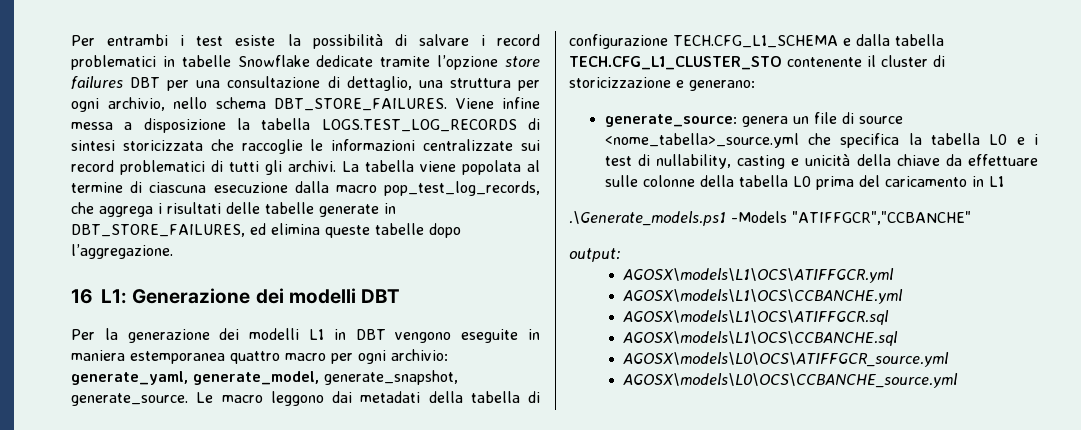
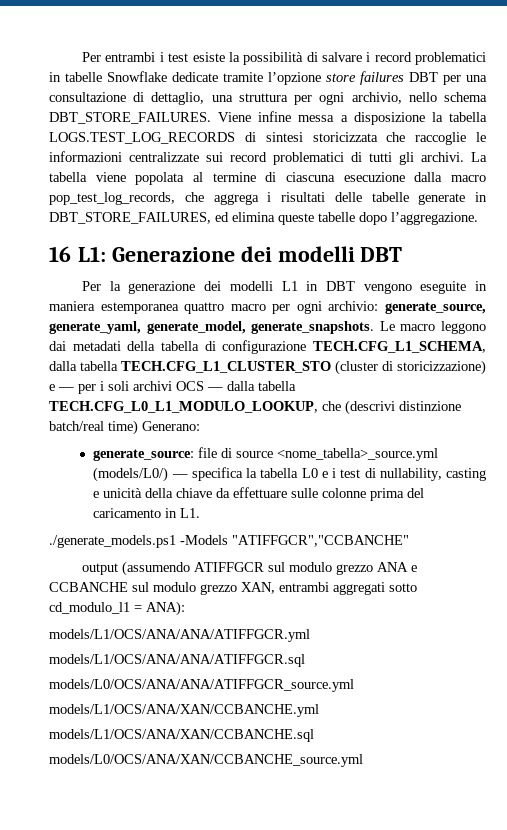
(448, 355) none -> [385,302,486,314] generate_source,
[324,370,458,385] [71,393,188,406] generate_snapshot, generate_source. -> [251,321,375,334] generate_snapshots.
[673,35,851,48] TECH.CFG_L1_SCHEMA e -> [313,341,486,353] TECH.CFG_L1_SCHEMA,
[787,55,945,67] [569,77,755,91] contenente il cluster di storicizzazione e generano: -> [335,360,486,375] [49,381,296,394] [49,400,461,415] [49,420,200,435] (cluster di storicizzazione) e — per i soli archivi OCS — dalla tabella TECH.CFG_L0_L1_MODULO_LOOKUP, che (descrivi distinzione batch/real time) Generano:
[741,116,809,127] genera un -> (195, 455) none
[808,133,832,145] che -> [93,467,188,482] (models/L0/) —
[699,175,811,187] della tabella L0 -> (367, 493) none
[988,176,1004,187] [569,211,726,226] L1 // .\Generate_models.ps1 -> [180,508,201,518] [49,535,176,548] L1. // ./generate_models.ps1
[569,248,621,262] [623,268,895,283] [623,289,904,304] [623,310,890,325] [623,331,899,346] [623,352,950,367] [623,373,959,388] output: // AGOSX\models\L1\OCS\ATIFFGCR.yml // AGOSX\models\L1\OCS\CCBANCHE.yml // AGOSX\models\L1\OCS\ATIFFGCR.sql // AGOSX\models\L1\OCS\CCBANCHE.sql // AGOSX\models\L0\OCS\ATIFFGCR_source.yml // AGOSX\models\L0\OCS\CCBANCHE_source.yml -> [82,561,418,576] [49,582,417,595] [49,601,185,616] [49,629,310,642] [49,654,305,667] [49,679,354,692] [49,704,319,717] [49,729,314,742] [49,754,363,767] output (assumendo ATIFFGCR sul modulo grezzo ANA e CCBANCHE sul modulo grezzo XAN, entrambi aggregati sotto cd_modulo_l1 = ANA): // models/L1/OCS/ANA/ANA/ATIFFGCR.yml // models/L1/OCS/ANA/ANA/ATIFFGCR.sql // models/L0/OCS/ANA/ANA/ATIFFGCR_source.yml // models/L1/OCS/ANA/XAN/CCBANCHE.yml // models/L1/OCS/ANA/XAN/CCBANCHE.sql // models/L0/OCS/ANA/XAN/CCBANCHE_source.yml

